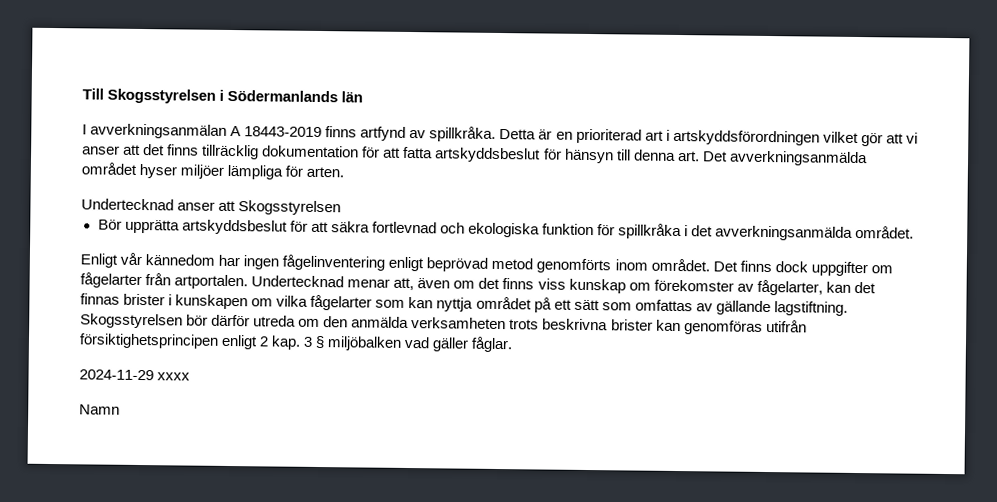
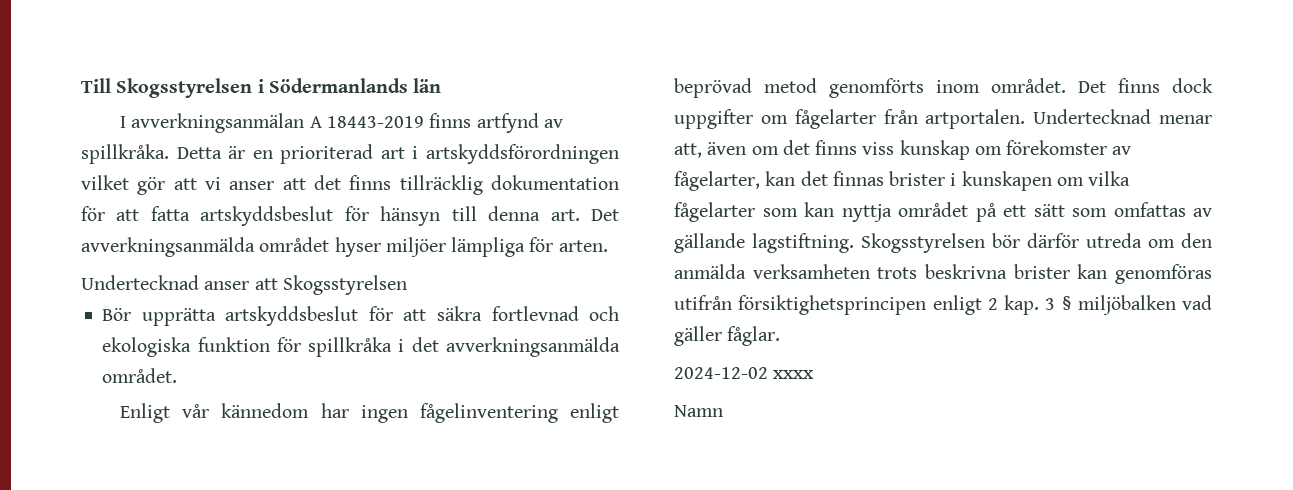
[79,369,154,381] 2024-11-29 -> [674,367,768,379] 2024-12-02

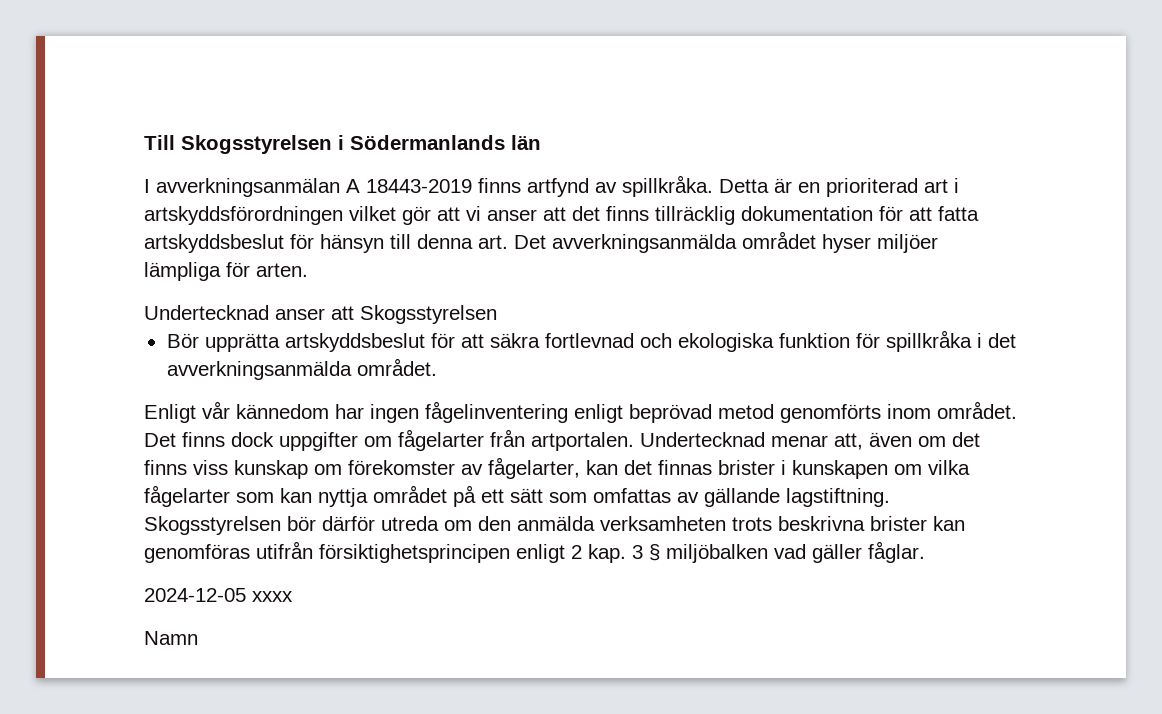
[674,367,768,379] 2024-12-02 -> [144,588,246,602] 2024-12-05

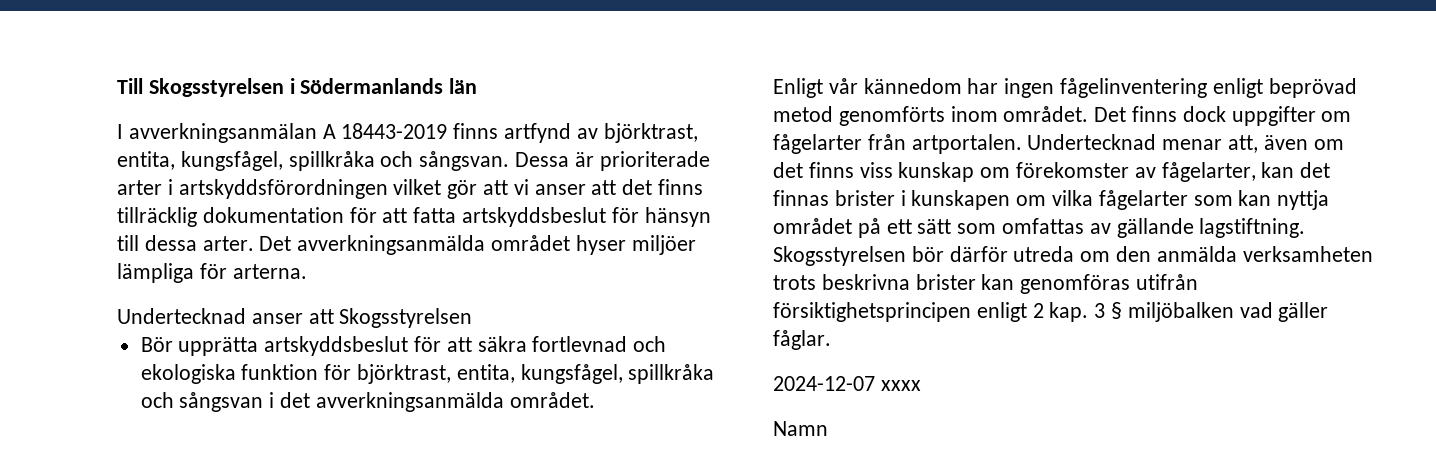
[622,175,948,197] spillkråka. Detta är en prioriterad art -> [603,123,698,143] [117,151,710,171] [117,180,162,195] björktrast, entita, kungsfågel, spillkråka och sångsvan. Dessa är prioriterade arter
[417,234,508,249] denna art. -> [144,235,254,251] dessa arter.
[256,263,308,277] arten. -> [232,264,307,279] arterna.
[885,330,972,352] spillkråka -> [357,364,715,384] [140,392,264,412] björktrast, entita, kungsfågel, spillkråka och sångsvan
[144,588,246,602] 2024-12-05 -> [773,376,875,391] 2024-12-07

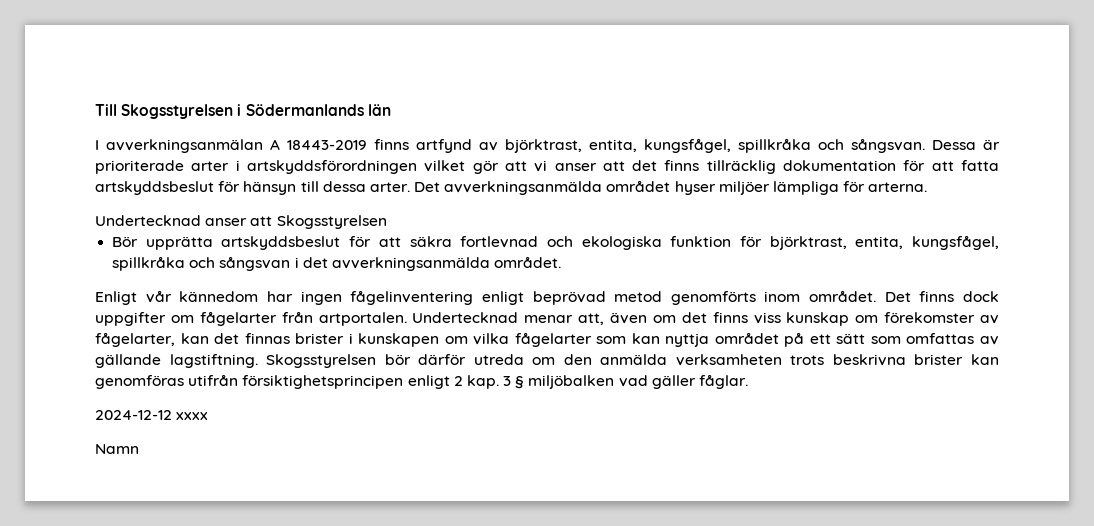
[773,376,875,391] 2024-12-07 -> [95,410,172,420] 2024-12-12

